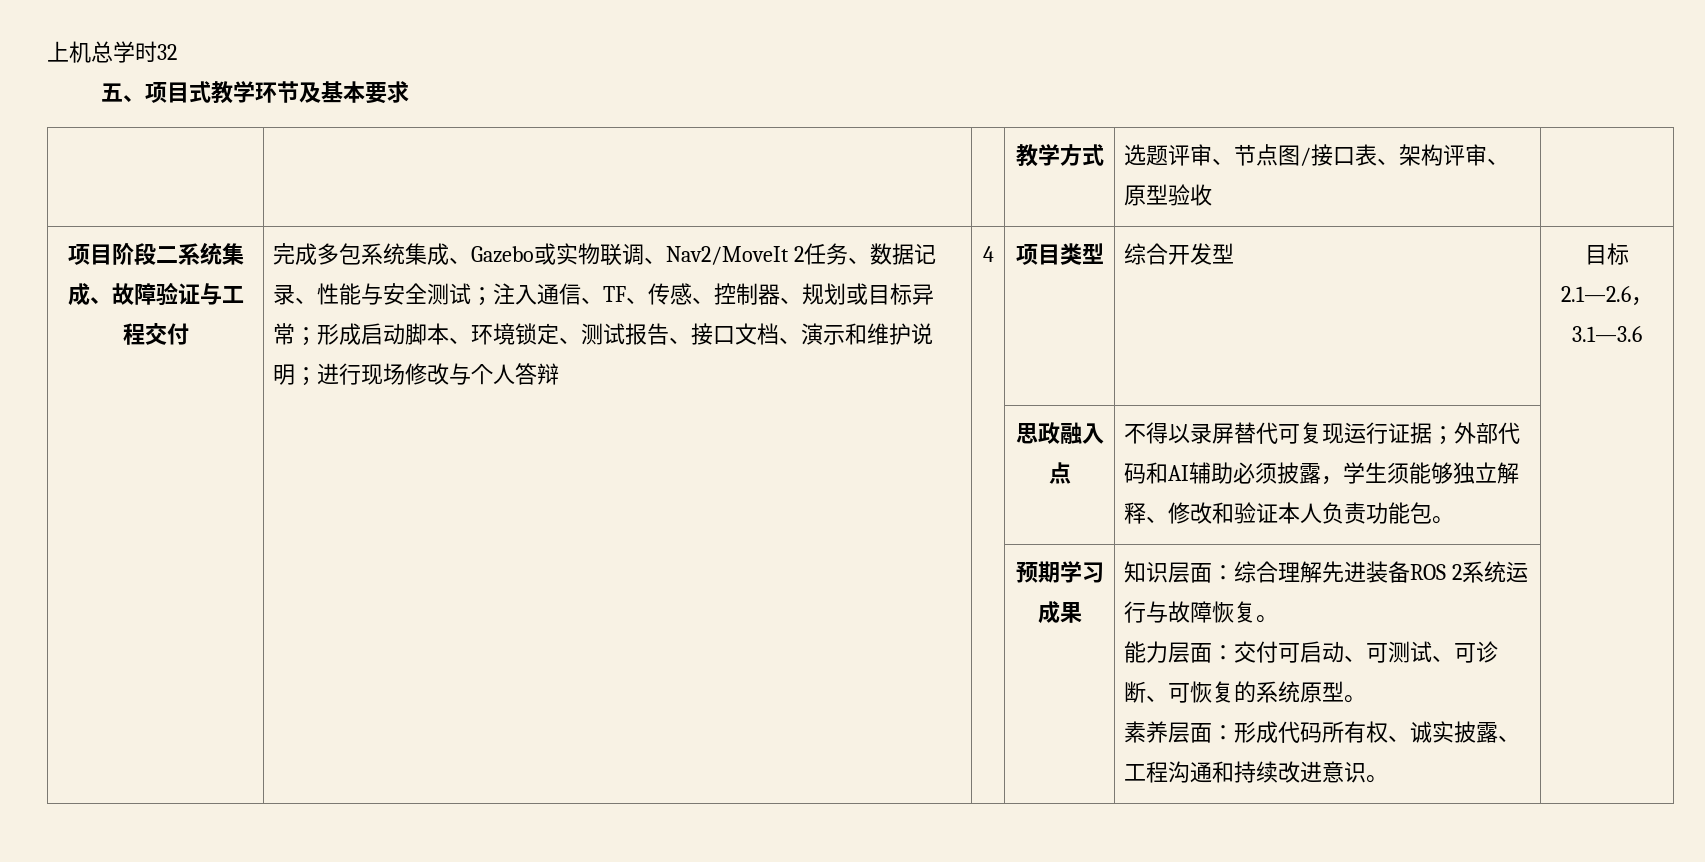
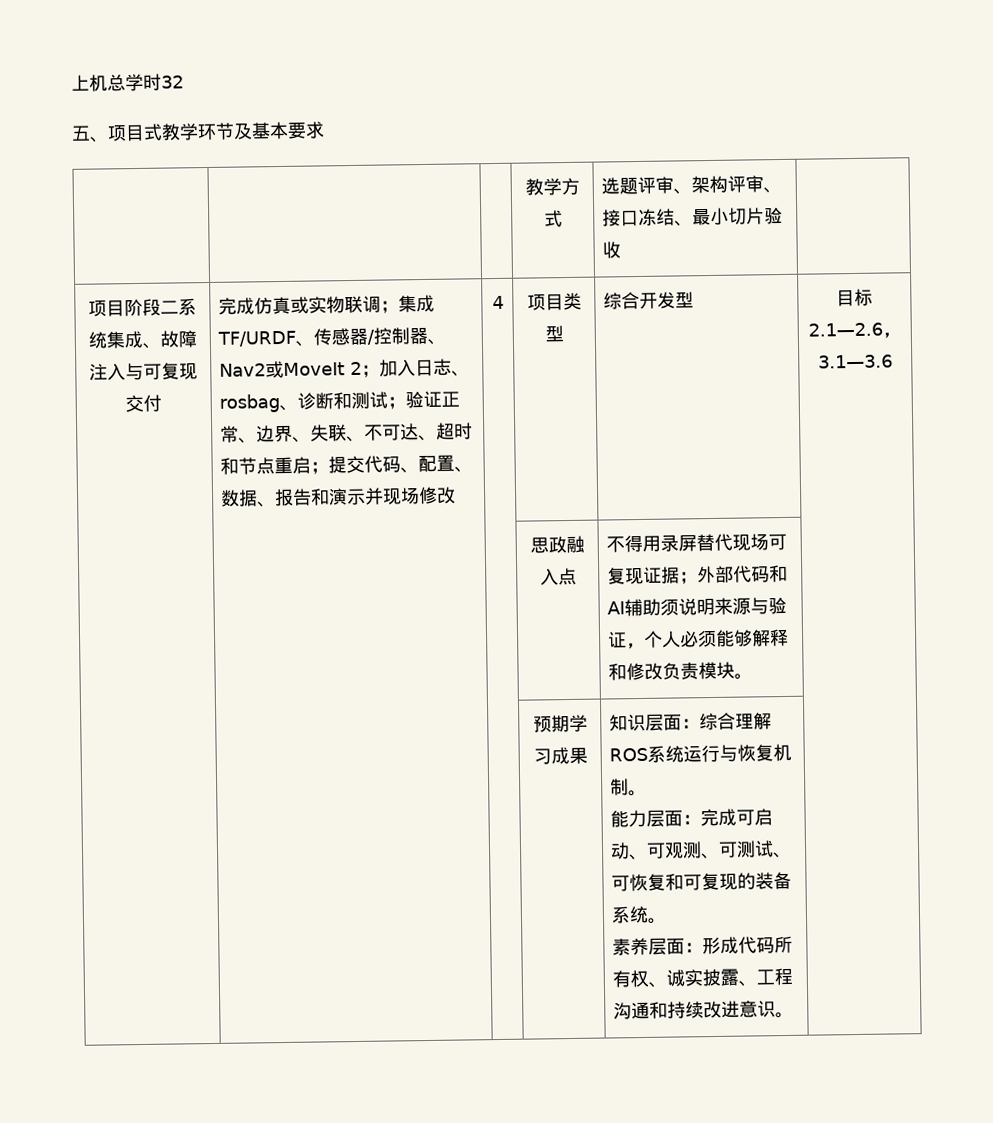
[1234,144,1510,166] [1124,184,1169,206] 节点图/接口表、架构评审、原型 -> [691,175,783,194] [602,207,766,227] 架构评审、接口冻结、最小切片
[155,282,244,306] [122,323,145,345] 验证与工程 -> [89,362,198,381] 注入与可复现
[317,243,937,266] [273,283,935,306] [273,323,934,346] [273,363,362,386] 多包系统集成、Gazebo或实物联调、Nav2/MoveIt 2任务、数据记录、性能与安全测试；注入通信、TF、传感、控制器、规划或目标异常；形成启动脚本、环境锁定、测试报告、接口文档、演示和维护说明；进行 -> [254,294,436,315] [217,326,447,347] [219,358,471,379] [219,390,461,413] [220,422,474,444] [220,454,474,475] [220,487,385,508] 仿真或实物联调；集成TF/URDF、传感器/控制器、Nav2或MoveIt 2；加入日志、rosbag、诊断和测试；验证正常、边界、失联、不可达、超时和节点重启；提交代码、配置、数据、报告和演示并
[449,363,560,385] 与个人答辩 -> (457, 495) none
[1168,424,1191,444] 以 -> [642,535,662,552] 用
[1278,422,1389,444] 可复现运行 -> [732,533,788,551] [607,567,645,585] 现场可复现
[1233,462,1520,485] [1124,502,1433,524] 必须披露，学生须能够独立解释、修改和验证本人负责功能包 -> [660,596,788,616] [607,628,790,650] [608,661,736,681] 须说明来源与验证，个人必须能够解释和修改负责模块
[1322,561,1463,583] 先进装备ROS 2 -> [609,747,649,762] ROS
[1168,601,1257,623] 故障恢复 -> [737,743,793,762] [610,778,630,796] 恢复机制
[1234,641,1279,663] 交付 -> [700,808,738,827] 完成
[1388,641,1499,663] [1124,681,1345,703] 测试、可诊断、可恢复的系统原型 -> [664,840,793,860] [611,871,793,892] [611,905,650,924] 观测、可测试、可恢复和可复现的装备系统

